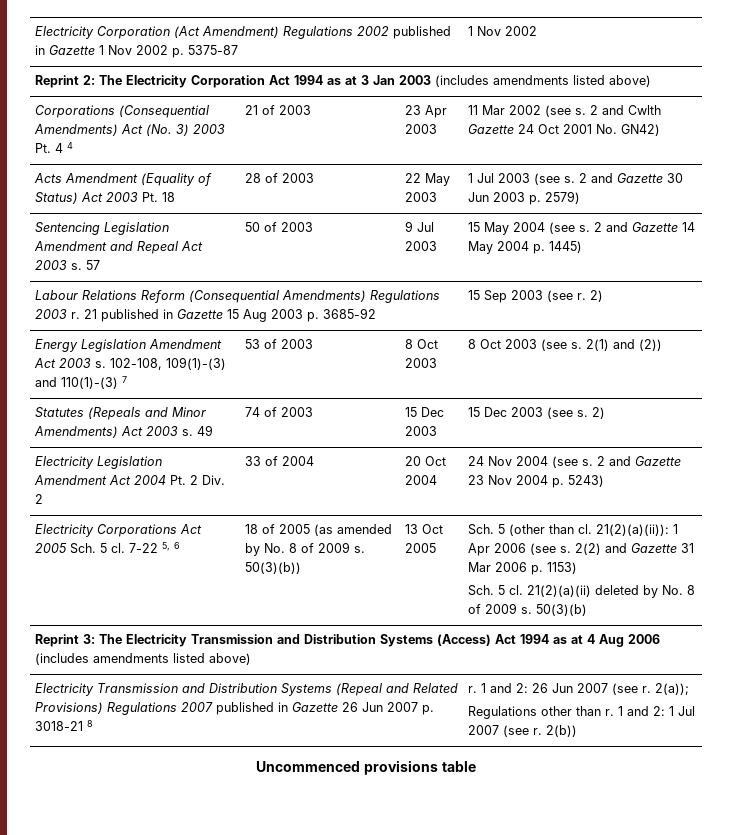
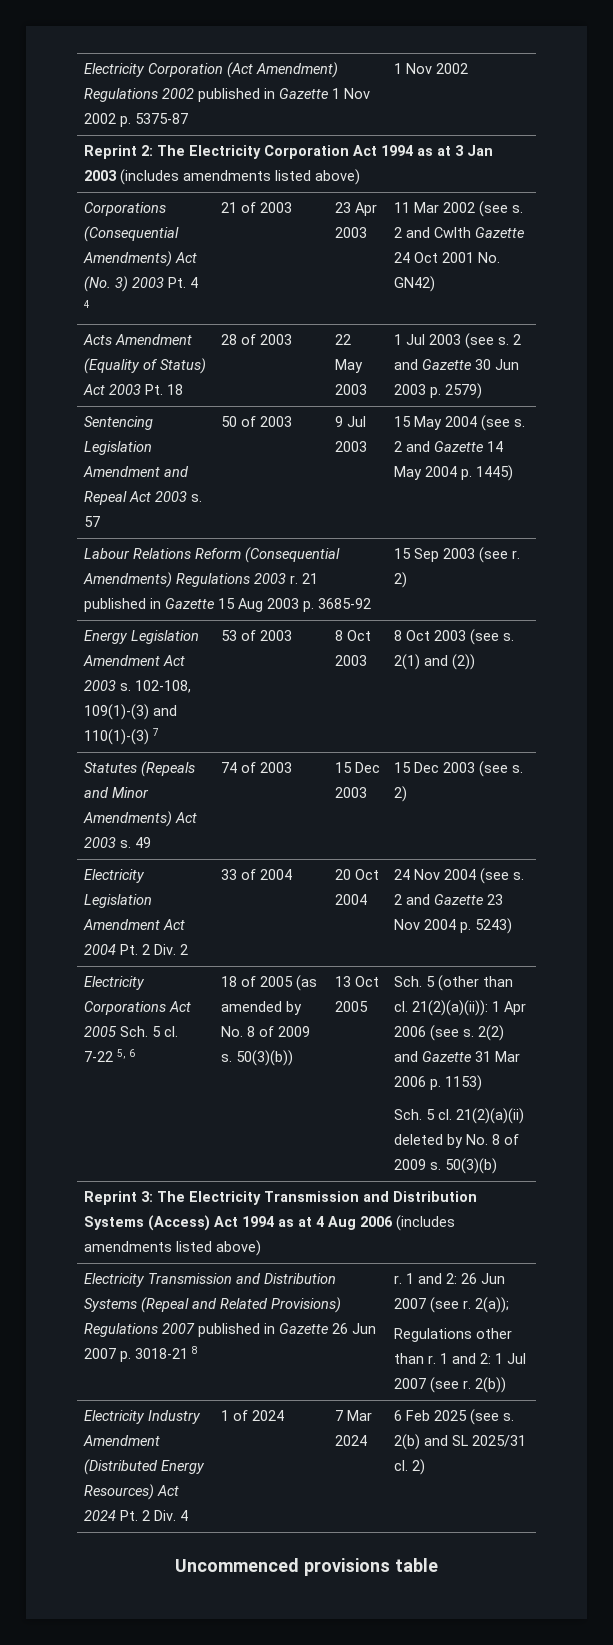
(578, 731) none -> [84,1410,202,1424] [83,1435,161,1446] [84,1459,206,1475] [84,1484,180,1500] [84,1510,189,1521] [221,1410,285,1421] [335,1410,373,1421] [335,1435,368,1446] [394,1409,515,1425] [394,1434,527,1450] [394,1459,426,1475] // Electricity Industry Amendment (Distributed Energy Resources) Act 2024 Pt. 2 Div. 4 | 1 of 2024 | 7 Mar 2024 | 6 Feb 2025 (see s. 2(b) and SL 2025/31 cl. 2)

